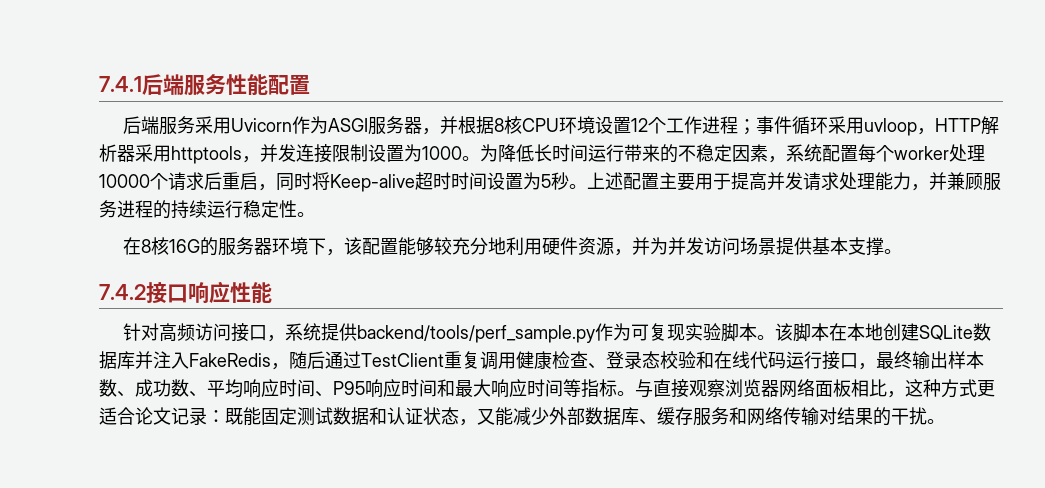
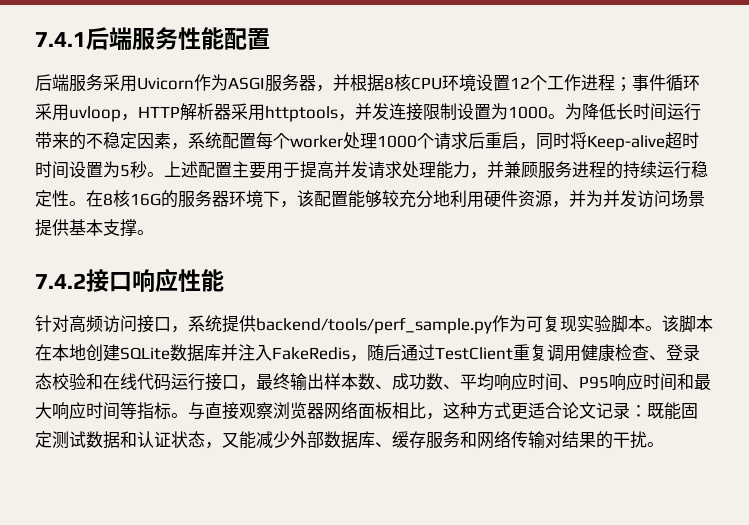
[99,174,150,188] 10000 -> [377,135,417,148] 1000
(315, 214) // -> (86, 203) none

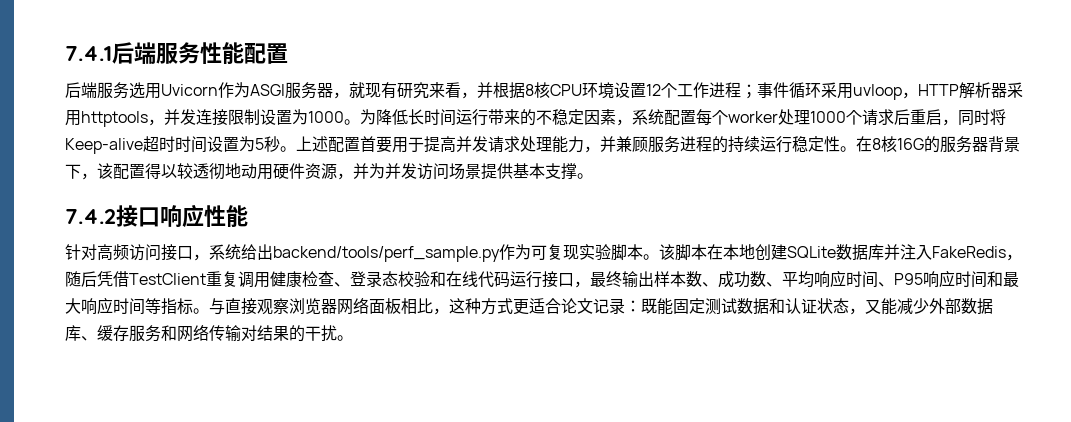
[103,74,120,91] 采 -> [129,82,145,99] 选
(333, 88) none -> [349,82,477,99] 就现有研究来看，
[232,161,249,178] 主 -> [360,136,376,152] 首
[229,190,263,208] 环境 -> [988,136,1020,152] 背景
[348,190,467,208] 能够较充分地利 -> [145,163,257,180] 得以较透彻地动
[222,315,256,333] 提供 -> [241,244,273,260] 给出
[401,344,435,361] 通过 -> [97,271,129,287] 凭借

